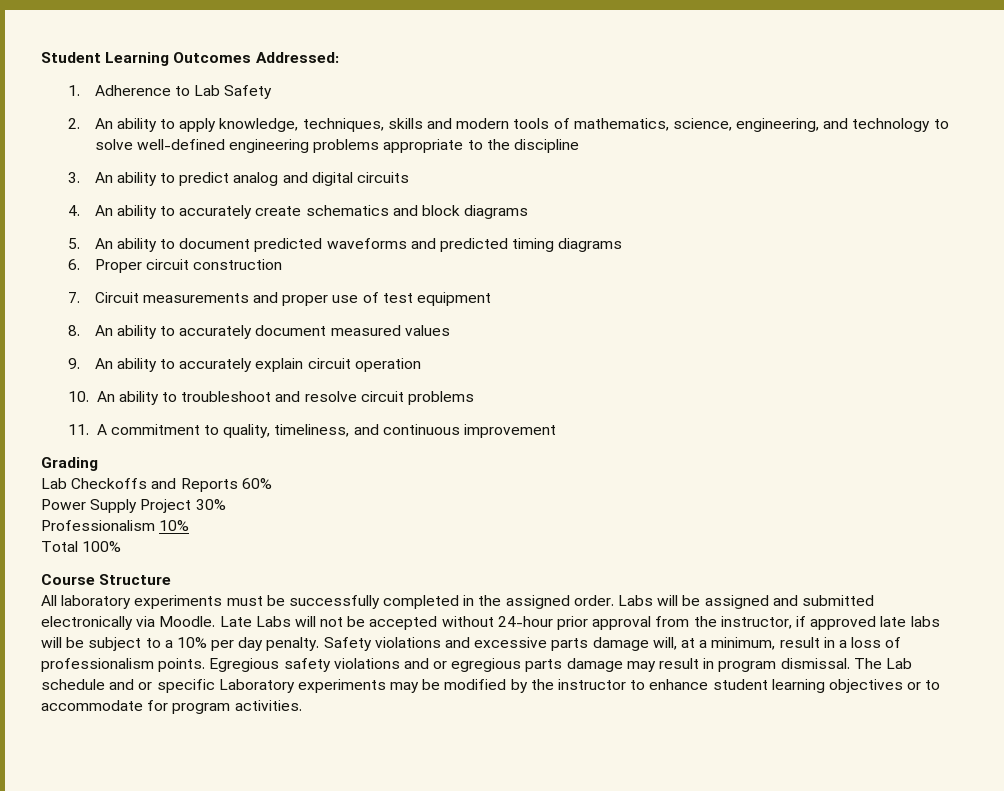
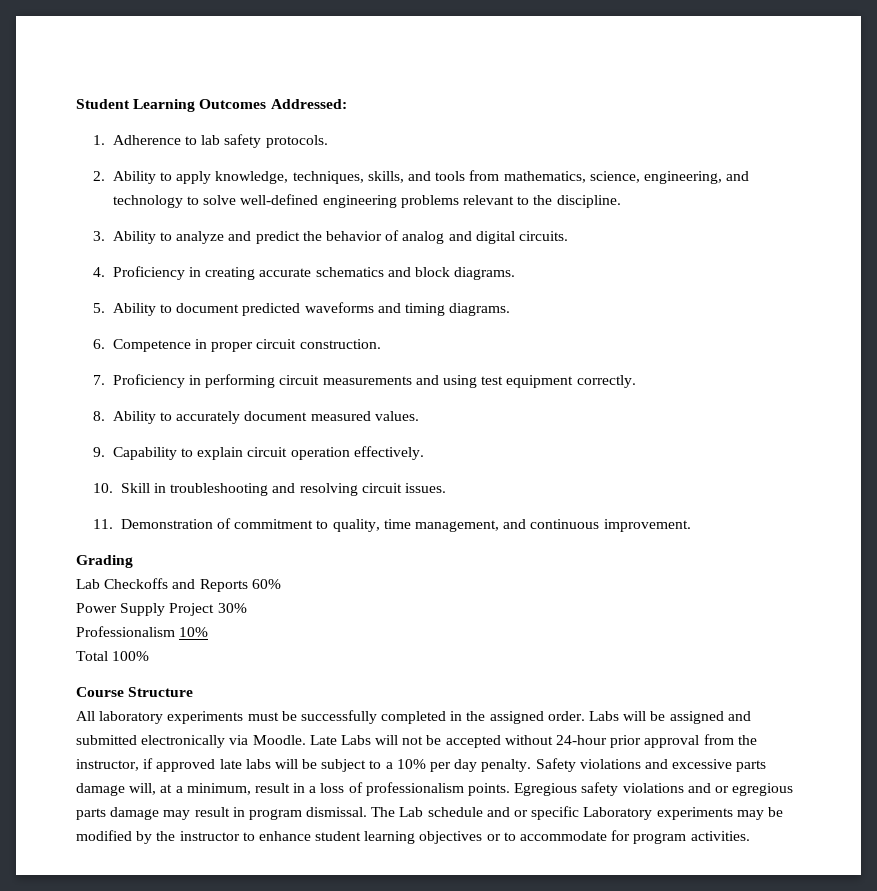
[194,85,273,99] Lab Safety -> [201,134,328,148] lab safety protocols.
[94,118,157,132] An ability -> [112,171,156,184] Ability
[387,118,570,129] skills and modern tools of -> [367,170,500,183] skills, and tools from
[383,139,464,153] appropriate -> [462,195,514,205] relevant
[514,139,580,153] discipline -> [556,195,621,208] discipline.
[94,172,230,186] An ability to predict -> [112,230,400,244] Ability to analyze and predict the behavior of
[357,172,410,183] circuits -> [518,231,568,241] circuits.
[94,205,302,219] An ability to accurately create -> [112,266,312,280] Proficiency in creating accurate
[464,205,529,219] diagrams -> [454,267,516,280] diagrams.
[94,238,157,252] An ability -> [112,303,156,316] Ability
[440,238,623,252] [67,259,283,273] [67,292,379,306] predicted timing diagrams // 6. Proper circuit construction // 7. Circuit measurements and proper use of -> [404,303,511,316] [93,339,381,352] [93,374,477,388] timing diagrams. // 6. Competence in proper circuit construction. // 7. Proficiency in performing circuit measurements and using
(492, 299) none -> [576,375,636,388] correctly.
[94,325,157,339] An ability -> [112,411,156,424] Ability
[404,325,450,336] values -> [374,411,419,421] values.
[94,358,253,372] An ability to accurately -> [112,447,194,460] Capability to
(421, 365) none -> [353,446,424,460] effectively.
[96,391,474,405] An ability to troubleshoot and resolve circuit problems -> [120,483,446,496] Skill in troubleshooting and resolving circuit issues.
[96,424,107,435] A -> [120,518,232,529] Demonstration of
[274,424,350,437] timeliness, -> [383,519,499,532] time management,
[463,424,556,438] improvement -> [603,519,691,532] improvement.

